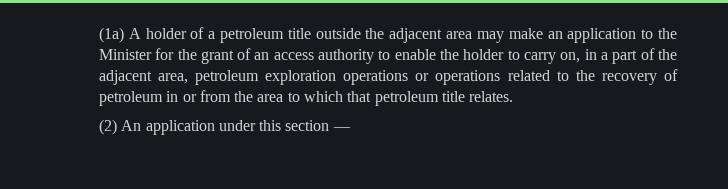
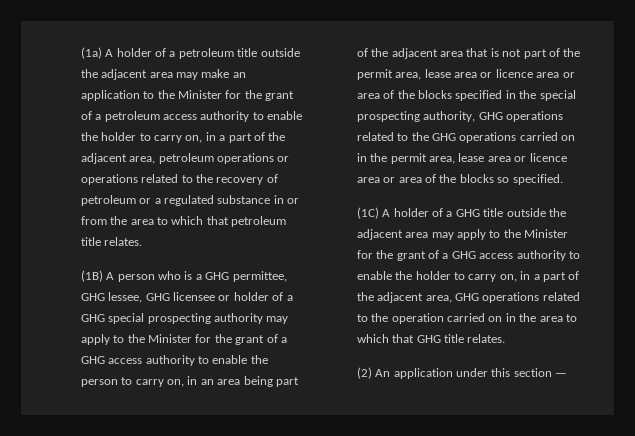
[254,52,270,60] an -> [95,111,160,122] a petroleum
[265,70,337,85] exploration -> (214, 158) none
(163, 98) none -> [139,195,271,206] or a regulated substance
(514, 96) none -> [80,270,287,282] [80,292,293,303] [80,313,289,324] [80,334,287,345] [80,355,268,366] [80,376,299,387] [356,48,581,59] [356,69,575,80] [356,90,576,101] [356,111,564,122] [356,132,576,143] [356,153,567,164] [356,174,563,185] [356,207,566,219] [356,229,569,240] [356,250,580,261] [356,271,580,282] [356,292,580,303] [356,313,577,324] [356,334,506,343] // (1B) A person who is a GHG permittee, GHG lessee, GHG licensee or holder of a GHG special prospecting authority may apply to the Minister for the grant of a GHG access authority to enable the person to carry on, in an area being part of the adjacent area that is not part of the permit area, lease area or licence area or area of the blocks specified in the special prospecting authority, GHG operations related to the GHG operations carried on in the permit area, lease area or licence area or area of the blocks so specified. // (1C) A holder of a GHG title outside the adjacent area may apply to the Minister for the grant of a GHG access authority to enable the holder to carry on, in a part of the adjacent area, GHG operations related to the operation carried on in the area to which that GHG title relates.

